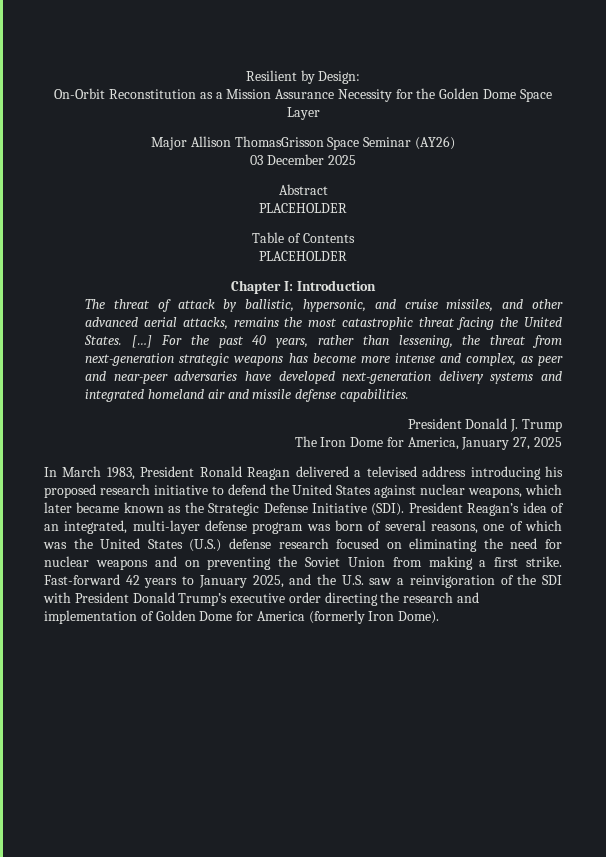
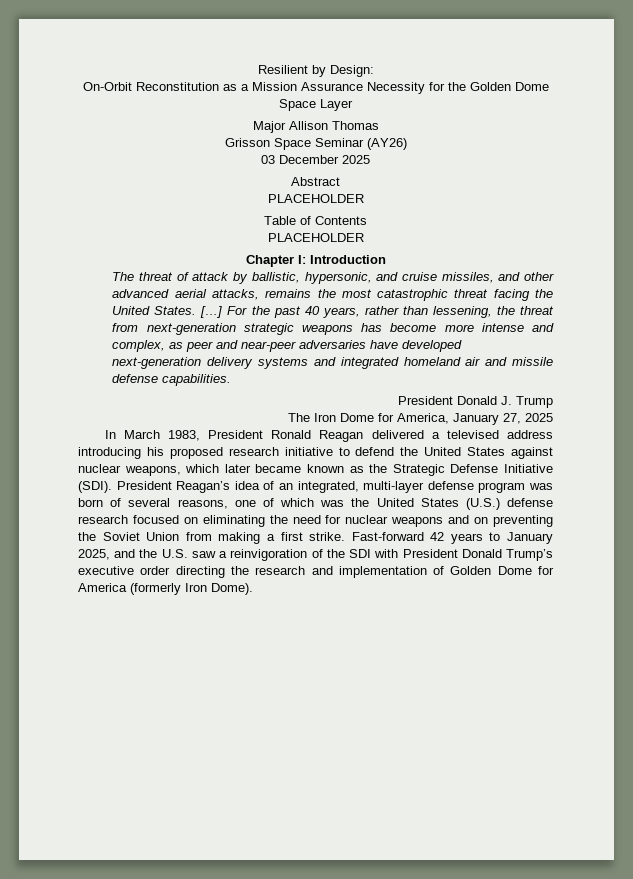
[234,136,324,147] ThomasGrisson -> [331,121,379,130] [224,138,270,147] Thomas // Grisson

